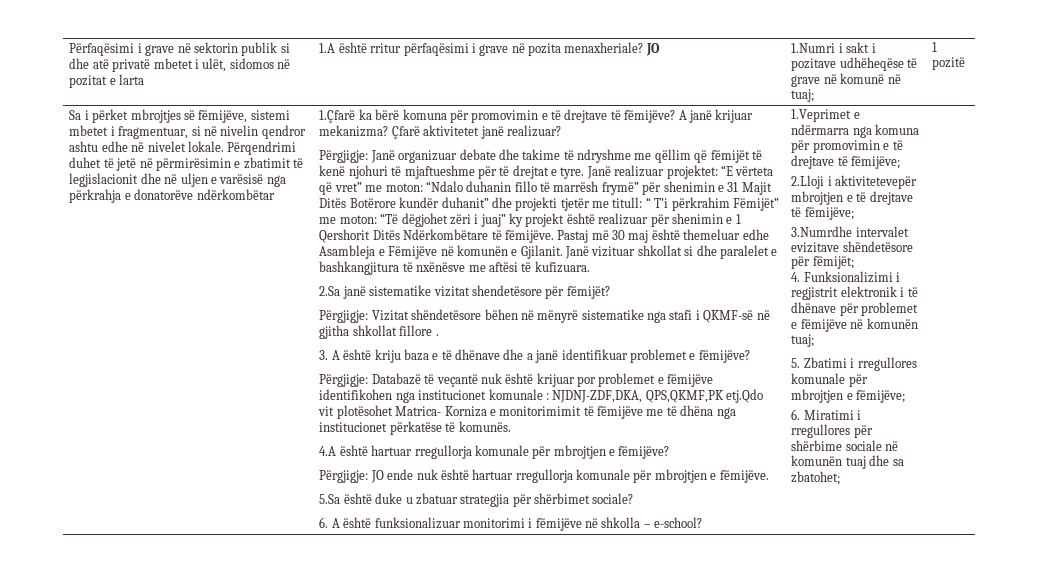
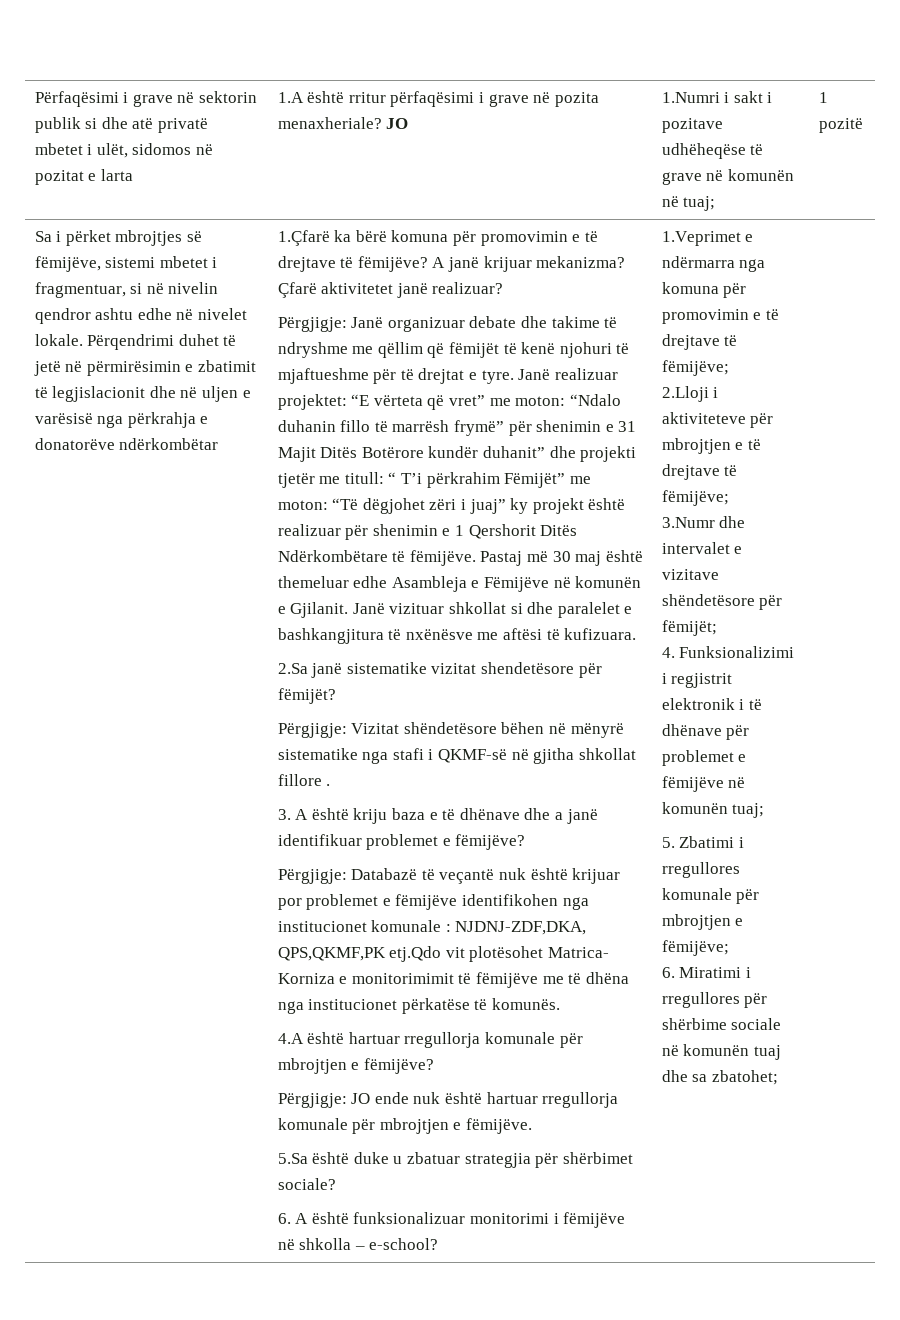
[840,73,885,84] komunë -> [727,169,794,181] komunën
[835,175,918,189] aktivitetevepër -> [661,412,774,428] aktiviteteve për
[791,226,909,237] [791,242,840,253] 3.Numrdhe intervalet evizitave -> [661,516,746,528] [661,542,743,554] [661,569,719,580] 3.Numr dhe intervalet e vizitave

